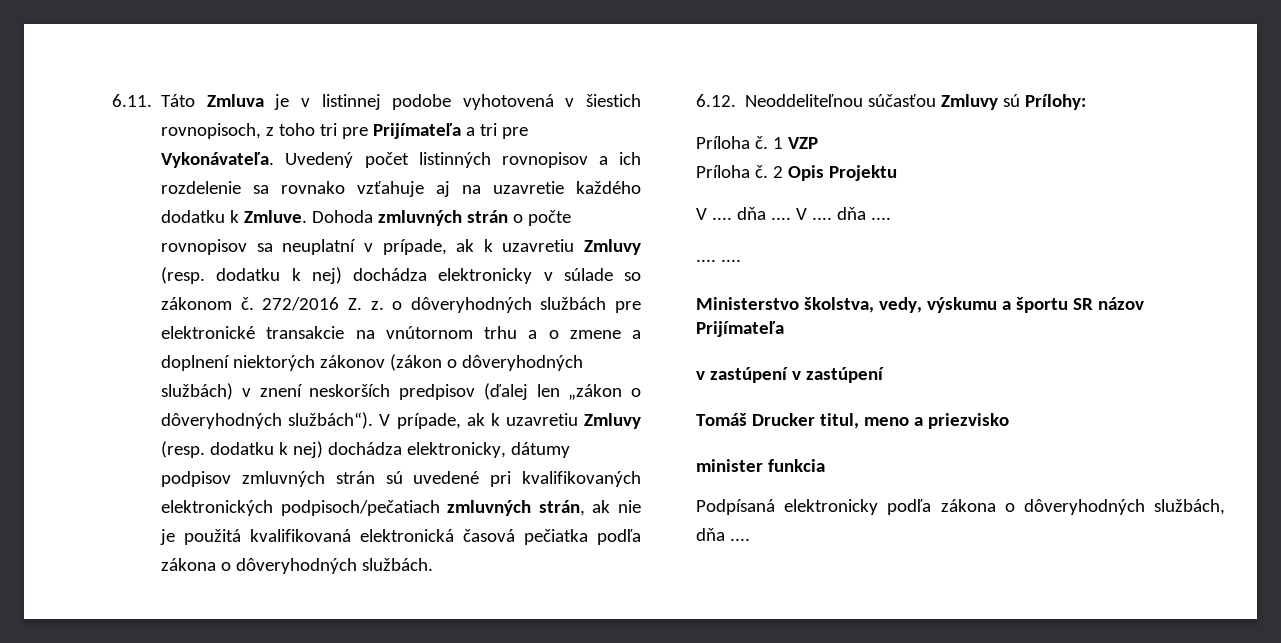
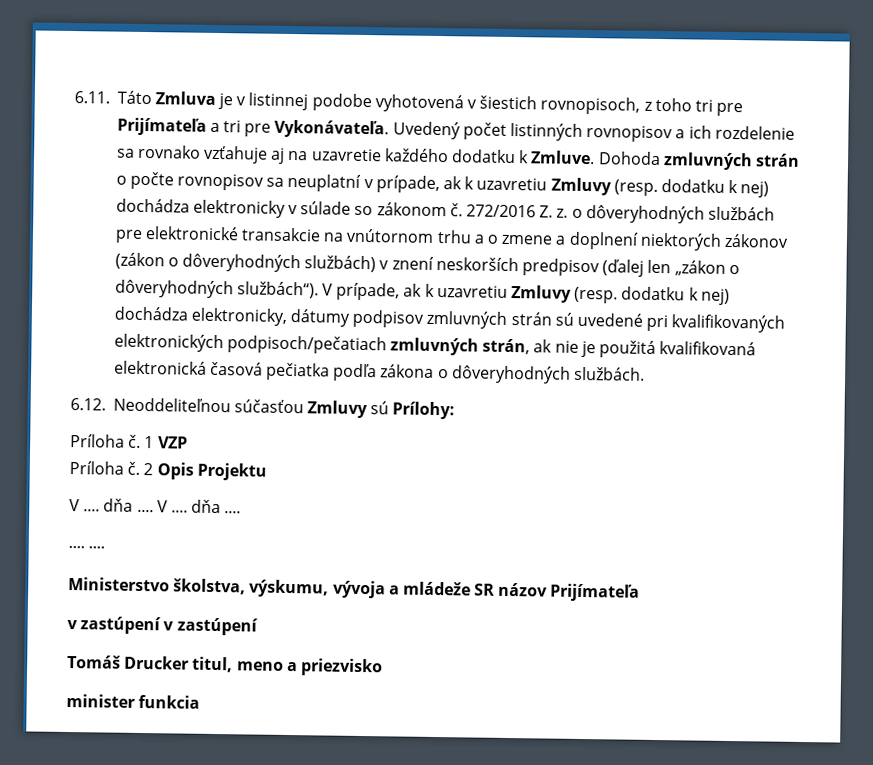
[878,297,1068,313] vedy, výskumu a športu -> [249,579,471,599] výskumu, vývoja a mládeže
[696,499,1225,515] [696,528,750,541] // Podpísaná elektronicky podľa zákona o dôveryhodných službách, dňa .... -> (201, 701) none

